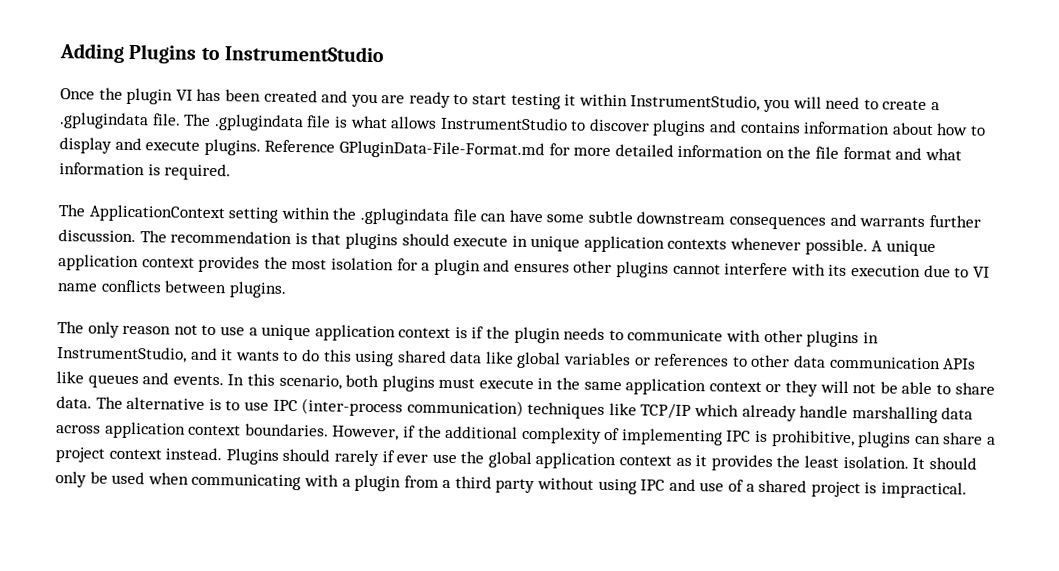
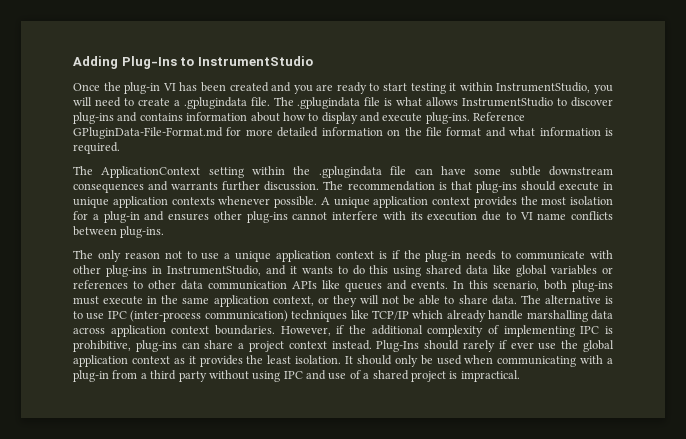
[128,43,197,64] Plugins -> [121,56,177,69] Plug-Ins
[126,87,174,105] plugin -> [124,82,161,94] plug-in
[652,119,707,137] plugins -> [73,112,114,124] plug-ins
[203,138,261,156] plugins. -> [425,112,470,124] plug-ins.
[344,232,398,250] plugins -> [475,181,517,193] plug-ins
[433,258,481,276] plugin -> [103,211,140,223] plug-in
[616,261,670,278] plugins -> [246,211,288,223] plug-ins
[228,281,287,298] plugins. -> [120,226,165,238] plug-ins.
[513,326,561,344] plugin -> [425,250,462,262] plug-in
[806,330,860,348] plugins -> [105,265,147,277] plug-ins
[381,375,435,392] plugins -> [572,280,613,292] plug-ins
[708,381,762,392] context -> [272,296,314,306] context,
[857,431,912,448] plugins -> [135,340,177,352] plug-ins
[225,448,279,465] Plugins -> [376,340,420,352] Plug-Ins
[354,474,402,492] plugin -> [73,370,109,382] plug-in

